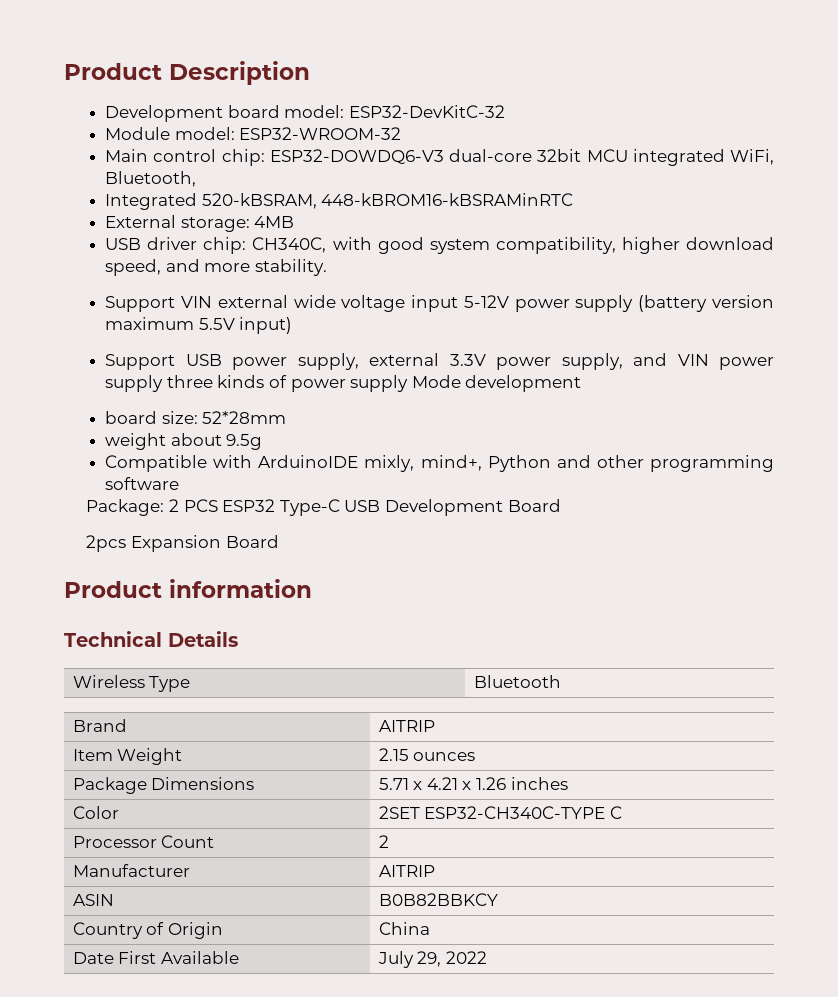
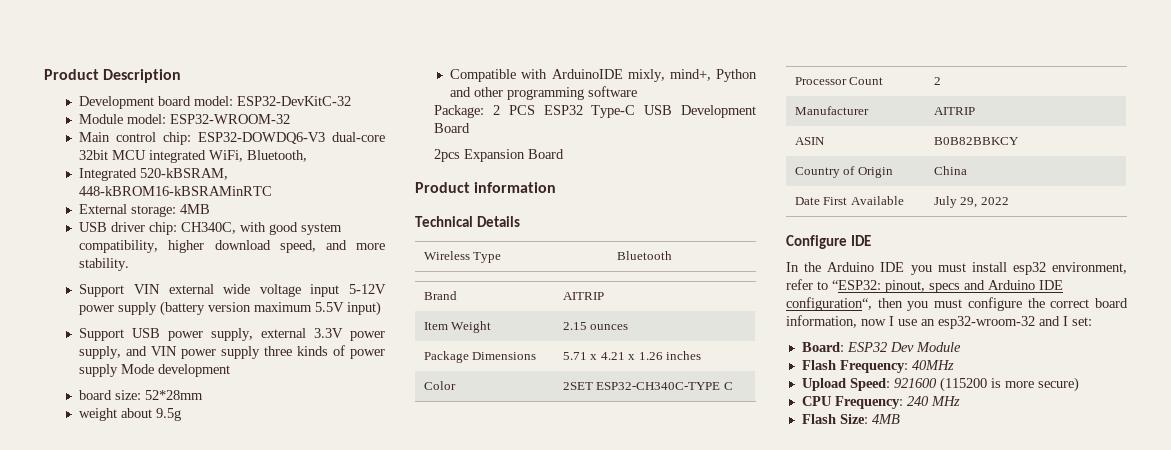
(487, 957) none -> [786,235,872,249] [786,262,1127,275] [786,279,1063,293] [786,297,1128,311] [786,315,1092,329] [801,342,961,352] [801,360,954,373] [801,377,1079,392] [801,396,960,409] [801,414,900,424] // Configure IDE // In the Arduino IDE you must install esp32 environment, refer to “ESP32: pinout, specs and Arduino IDE configuration“, then you must configure the correct board information, now I use an esp32-wroom-32 and I set: // Board: ESP32 Dev Module // Flash Frequency: 40MHz // Upload Speed: 921600 (115200 is more secure) // CPU Frequency: 240 MHz // Flash Size: 4MB

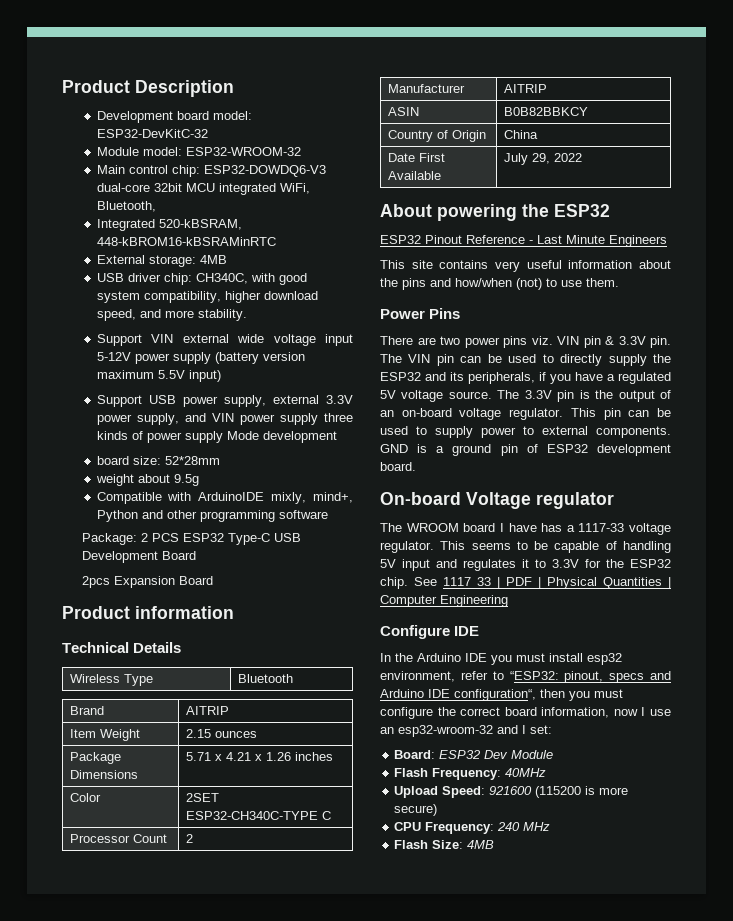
(1009, 201) none -> [380,204,610,221] [380,235,667,247] [380,260,671,272] [380,278,619,290] [380,308,461,319] [380,336,671,348] [380,354,671,366] [380,372,671,384] [380,390,671,402] [380,408,671,420] [380,426,671,438] [380,444,671,456] [380,462,416,471] [380,492,614,509] [380,523,671,535] [380,541,671,553] [380,559,671,571] [380,577,671,589] [380,595,508,607] // About powering the ESP32 // ESP32 Pinout Reference - Last Minute Engineers // This site contains very useful information about the pins and how/when (not) to use them. // Power Pins // There are two power pins viz. VIN pin & 3.3V pin. The VIN pin can be used to directly supply the ESP32 and its peripherals, if you have a regulated 5V voltage source. The 3.3V pin is the output of an on-board voltage regulator. This pin can be used to supply power to external components. GND is a ground pin of ESP32 development board. // On-board Voltage regulator // The WROOM board I have has a 1117-33 voltage regulator. This seems to be capable of handling 5V input and regulates it to 3.3V for the ESP32 chip. See 1117 33 | PDF | Physical Quantities | Computer Engineering

